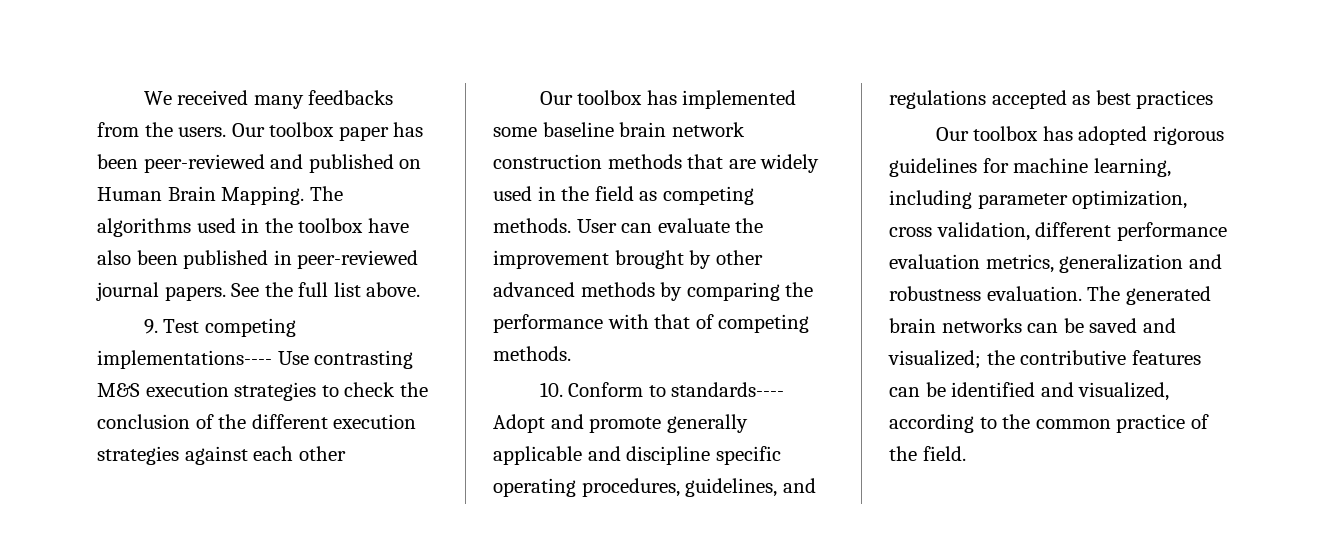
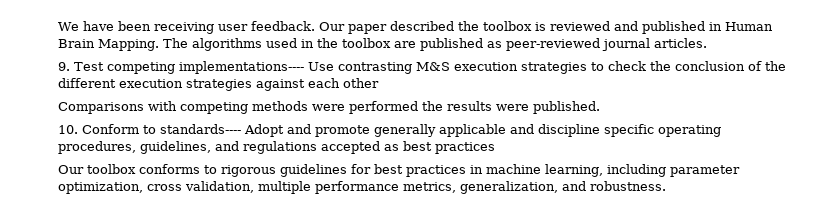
[177,90,394,109] [97,122,424,141] [97,154,265,173] received many feedbacks from the users. Our toolbox paper has been peer-reviewed -> [82,21,610,34] have been receiving user feedback. Our paper described the toolbox is reviewed
[399,159,422,169] on -> [708,22,722,31] in
[367,218,409,233] [97,250,419,269] [96,282,421,301] have also been published in peer-reviewed journal papers. See the full list above. -> [394,38,707,51] are published as peer-reviewed journal articles.
[539,90,797,109] [493,122,745,137] [493,154,820,173] [493,186,754,205] [493,218,764,233] [493,250,763,269] [493,282,814,301] [493,314,810,333] [493,346,571,361] Our toolbox has implemented some baseline brain network construction methods that are widely used in the field as competing methods. User can evaluate the improvement brought by other advanced methods by comparing the performance with that of competing methods. -> [58,101,600,114] Comparisons with competing methods were performed the results were published.
[1042,126,1148,145] has adopted -> [139,164,217,174] conforms to
(1009, 165) none -> [374,164,483,177] best practices in
[1035,222,1227,241] [889,254,1222,273] [889,286,1211,305] [889,318,1176,333] [888,350,1201,369] [889,382,1170,401] [889,414,1209,433] [889,446,966,461] different performance evaluation metrics, generalization and robustness evaluation. The generated brain networks can be saved and visualized; the contributive features can be identified and visualized, according to the common practice of the field. -> [258,181,666,194] multiple performance metrics, generalization, and robustness.

